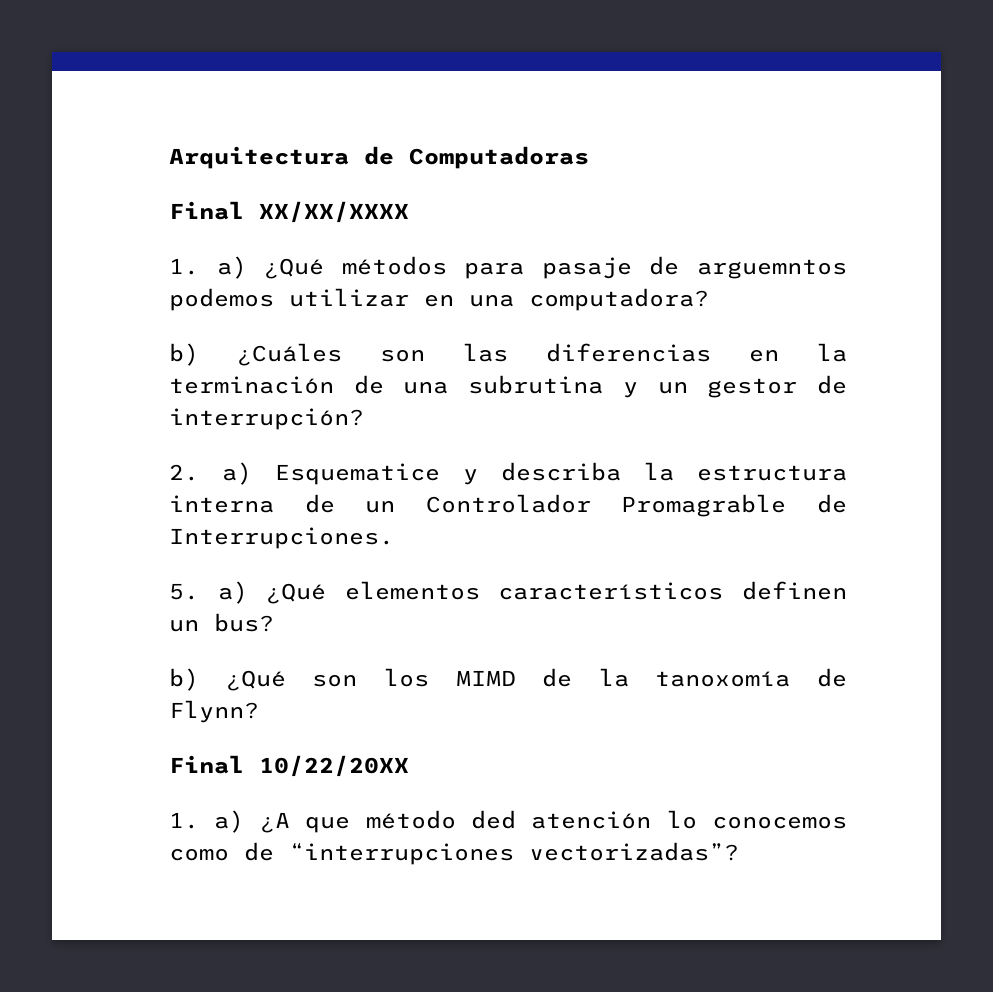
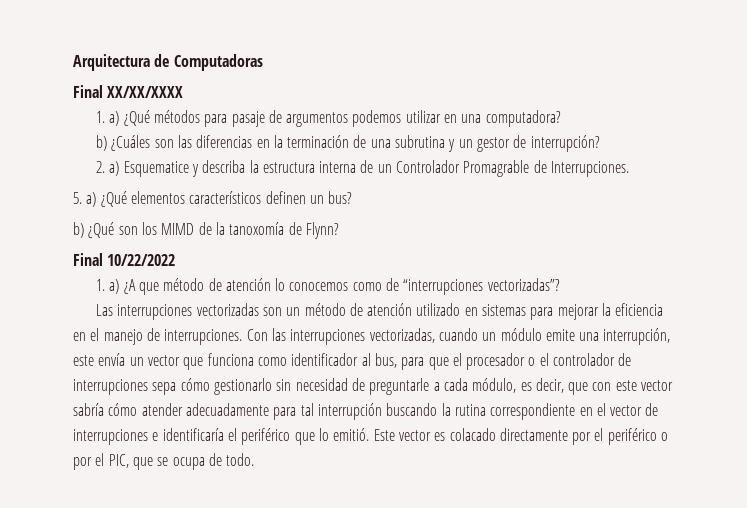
[697,259,847,279] arguemntos -> [286,112,349,127] argumentos
[259,755,409,777] 10/22/20XX -> [107,254,176,266] 10/22/2022
[470,810,516,829] ded -> [208,278,222,291] de
(739, 851) none -> [95,303,664,320] [73,328,671,345] [73,353,632,370] [73,378,674,395] [73,403,659,420] [73,428,669,445] [73,453,255,470] // Las interrupciones vectorizadas son un método de atención utilizado en sistemas para mejorar la eficiencia en el manejo de interrupciones. Con las interrupciones vectorizadas, cuando un módulo emite una interrupción, este envía un vector que funciona como identificador al bus, para que el procesador o el controlador de interrupciones sepa cómo gestionarlo sin necesidad de preguntarle a cada módulo, es decir, que con este vector sabría cómo atender adecuadamente para tal interrupción buscando la rutina correspondiente en el vector de interrupciones e identificaría el periférico que lo emitió. Este vector es colacado directamente por el periférico o por el PIC, que se ocupa de todo.

